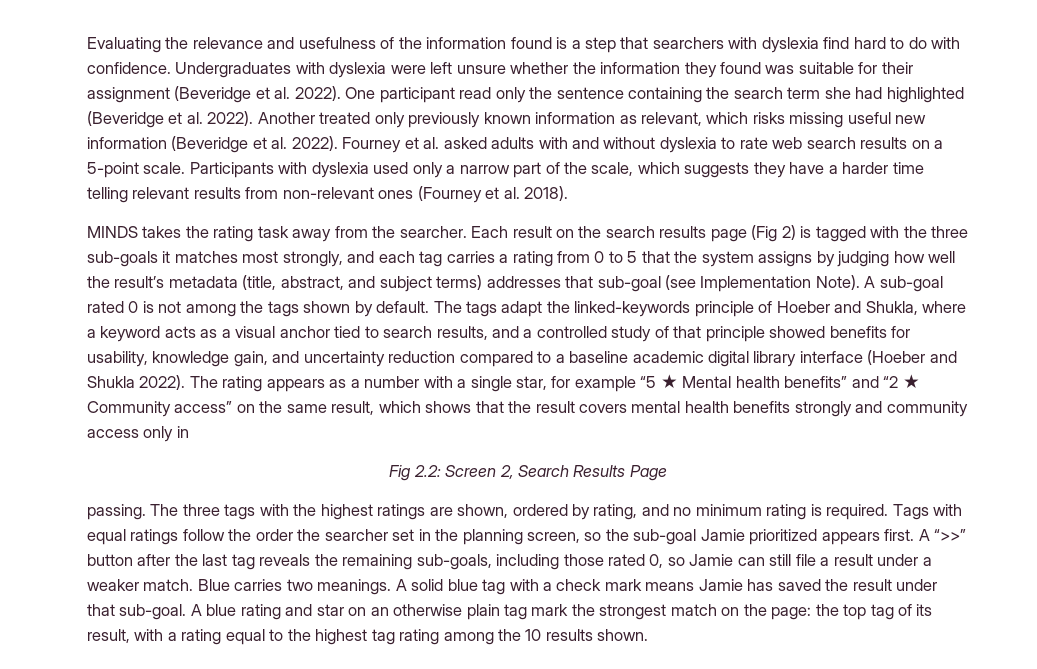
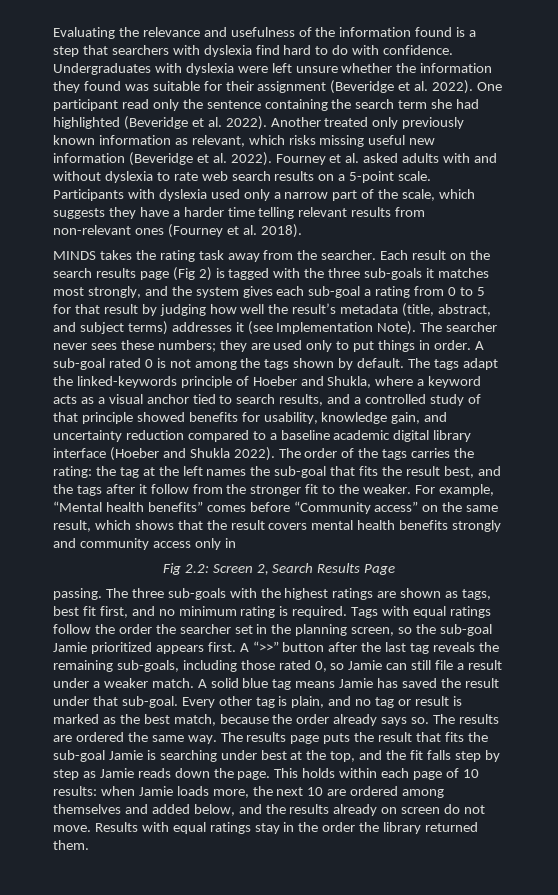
[378,251,495,267] each tag carries -> [171,286,361,298] the system gives each sub-goal
[641,251,813,267] that the system assigns -> [53,304,138,314] for that result
[565,276,661,292] that sub-goal -> [235,322,244,332] it
(860, 282) none -> [420,322,498,332] [53,340,471,352] The searcher never sees these numbers; they are used only to put things in order.
[222,374,920,392] [87,401,171,417] rating appears as a number with a single star, for example “5 ★ Mental health benefits” and “2 ★ Community -> [304,448,475,460] [53,466,501,478] [53,484,494,496] [53,501,371,514] order of the tags carries the rating: the tag at the left names the sub-goal that fits the result best, and the tags after it follow from the stronger fit to the weaker. For example, “Mental health benefits” comes before “Community
[224,504,256,520] tags -> [167,588,226,600] sub-goals
[457,504,638,520] shown, ordered by rating, -> [400,588,492,600] [53,606,128,618] shown as tags, best fit first,
[197,579,642,595] Blue carries two meanings. A solid blue tag with a check mark -> [197,678,292,690] A solid blue tag
[190,604,933,620] [87,629,649,645] A blue rating and star on an otherwise plain tag mark the strongest match on the page: the top tag of its result, with a rating equal to the highest tag rating among the 10 results shown. -> [181,696,462,708] [53,714,499,726] [53,732,488,744] [53,750,500,762] [53,768,479,780] [53,786,445,798] [53,804,486,816] [53,822,479,834] [53,840,89,850] Every other tag is plain, and no tag or result is marked as the best match, because the order already says so. The results are ordered the same way. The results page puts the result that fits the sub-goal Jamie is searching under best at the top, and the fit falls step by step as Jamie reads down the page. This holds within each page of 10 results: when Jamie loads more, the next 10 are ordered among themselves and added below, and the results already on screen do not move. Results with equal ratings stay in the order the library returned them.

